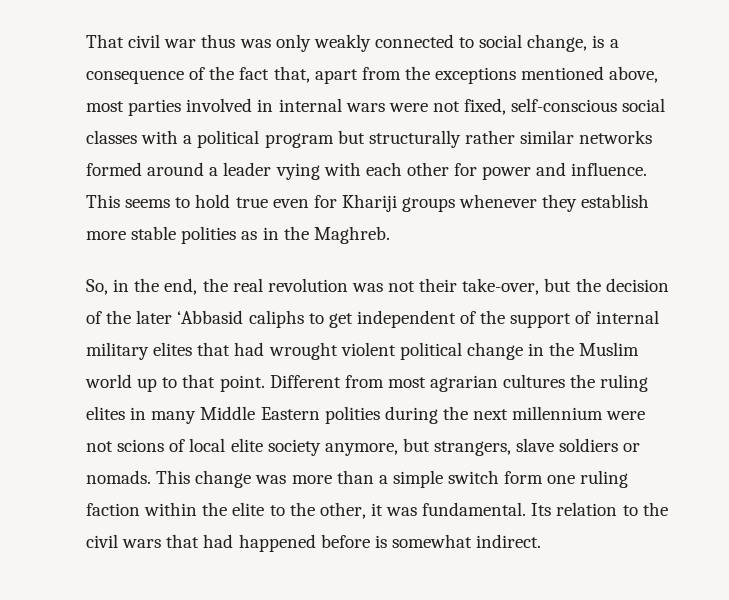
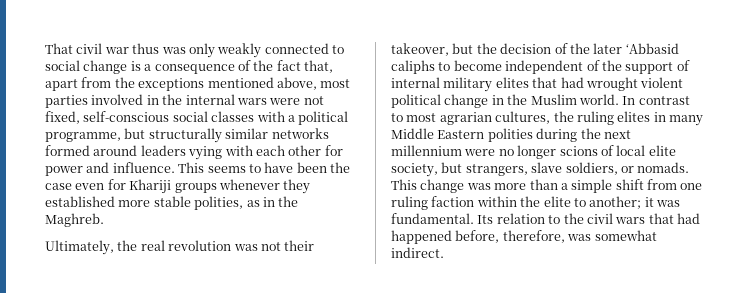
[527,34,588,52] change, -> [83,60,128,74] change
(274, 105) none -> [162,94,183,105] the
[264,133,334,148] program -> [45,132,121,142] programme,
[464,130,515,144] rather -> (222, 135) none
[209,162,272,176] a leader -> [140,145,186,156] leaders
[195,194,268,208] hold true -> [264,162,350,173] [45,183,72,190] have been the case
[581,194,650,208] establish -> [45,196,115,207] established
[181,226,237,244] polities -> [194,196,244,210] polities,
[86,278,198,295] So, in the end, -> [45,240,114,255] Ultimately,
[462,278,540,295] take-over, -> [391,43,449,56] takeover,
[328,313,353,328] get -> [453,60,502,71] become
[85,374,384,392] world up to that point. Different from -> [578,94,690,105] [391,113,403,122] world. In contrast to
[503,374,566,388] cultures -> [495,111,551,124] cultures,
[86,441,113,452] not -> [498,145,557,159] no longer
[267,439,398,456] society anymore, -> [391,163,438,177] society,
[559,438,619,452] soldiers -> [565,162,618,175] soldiers,
[448,470,544,484] switch form -> [615,179,677,190] shift from
[289,502,366,519] the other, -> [589,196,642,209] another;
[320,534,387,548] before is -> [455,230,592,243] before, therefore, was

